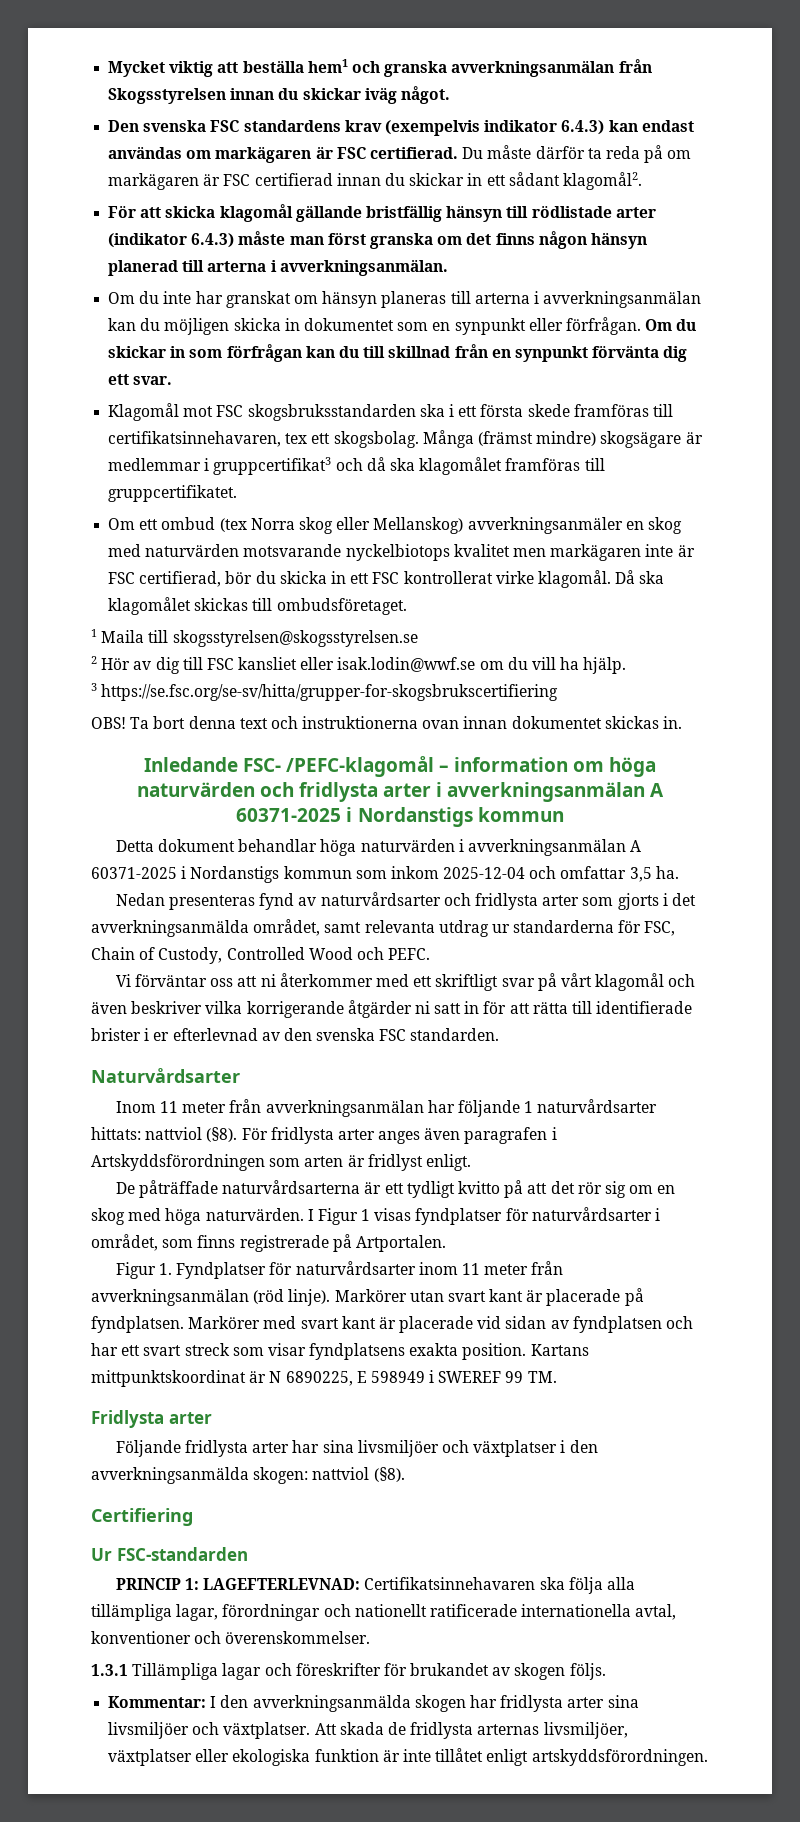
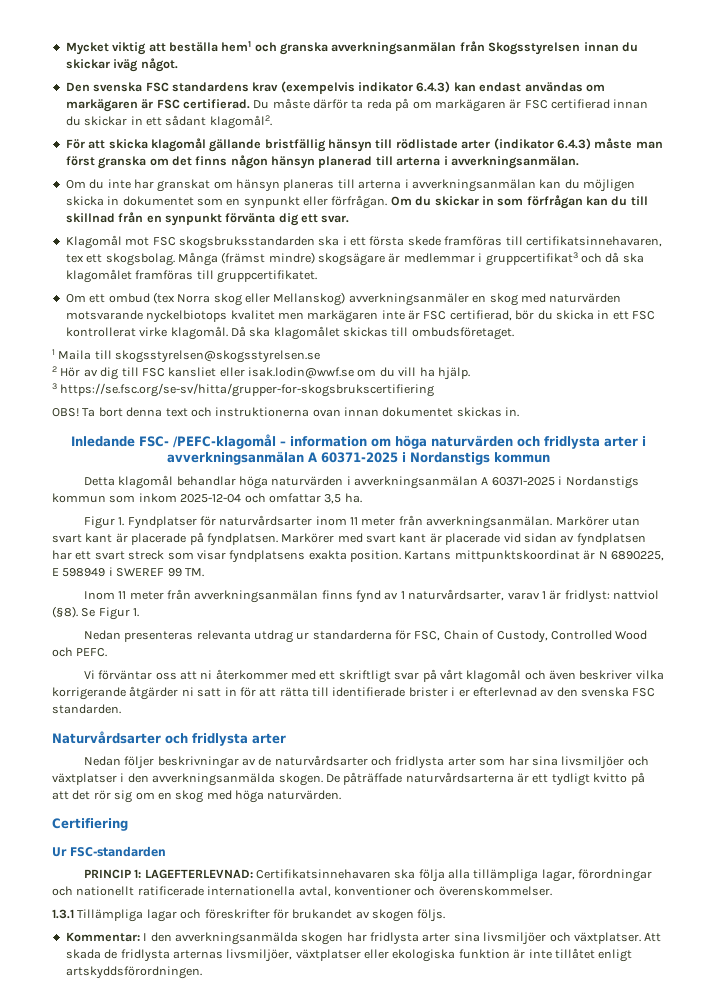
[158,839,236,852] dokument -> [118,475,174,489] klagomål
[115,892,696,910] [91,919,362,937] Nedan presenteras fynd av naturvårdsarter och fridlysta arter som gjorts i det avverkningsanmälda området, samt -> [83,515,640,529] [52,532,646,546] [52,550,664,563] [52,567,204,577] [83,589,660,603] [52,606,140,620] [83,630,194,642] Figur 1. Fyndplatser för naturvårdsarter inom 11 meter från avverkningsanmälan. Markörer utan svart kant är placerade på fyndplatsen. Markörer med svart kant är placerade vid sidan av fyndplatsen har ett svart streck som visar fyndplatsens exakta position. Kartans mittpunktskoordinat är N 6890225, E 598949 i SWEREF 99 TM. // Inom 11 meter från avverkningsanmälan finns fynd av 1 naturvårdsarter, varav 1 är fridlyst: nattviol (§8). Se Figur 1. // Nedan presenteras
[115,1099,658,1117] [91,1127,557,1144] [91,1154,471,1171] // Inom 11 meter från avverkningsanmälan har följande 1 naturvårdsarter hittats: nattviol (§8). För fridlysta arter anges även paragrafen i Artskyddsförordningen som arten är fridlyst enligt. // -> [165,733,286,746] [83,755,649,769] [52,773,323,786] och fridlysta arter // Nedan följer beskrivningar av de naturvårdsarter och fridlysta arter som har sina livsmiljöer och växtplatser i den avverkningsanmälda skogen.
[307,1207,661,1225] [91,1234,446,1252] [115,1261,564,1279] [91,1288,644,1306] [91,1316,694,1333] [91,1343,589,1360] [91,1370,557,1387] [91,1410,212,1428] [115,1440,598,1457] [91,1467,405,1484] I Figur 1 visas fyndplatser för naturvårdsarter i området, som finns registrerade på Artportalen. // Figur 1. Fyndplatser för naturvårdsarter inom 11 meter från avverkningsanmälan (röd linje). Markörer utan svart kant är placerade på fyndplatsen. Markörer med svart kant är placerade vid sidan av fyndplatsen och har ett svart streck som visar fyndplatsens exakta position. Kartans mittpunktskoordinat är N 6890225, E 598949 i SWEREF 99 TM. // Fridlysta arter // Följande fridlysta arter har sina livsmiljöer och växtplatser i den avverkningsanmälda skogen: nattviol (§8). -> (342, 795) none

